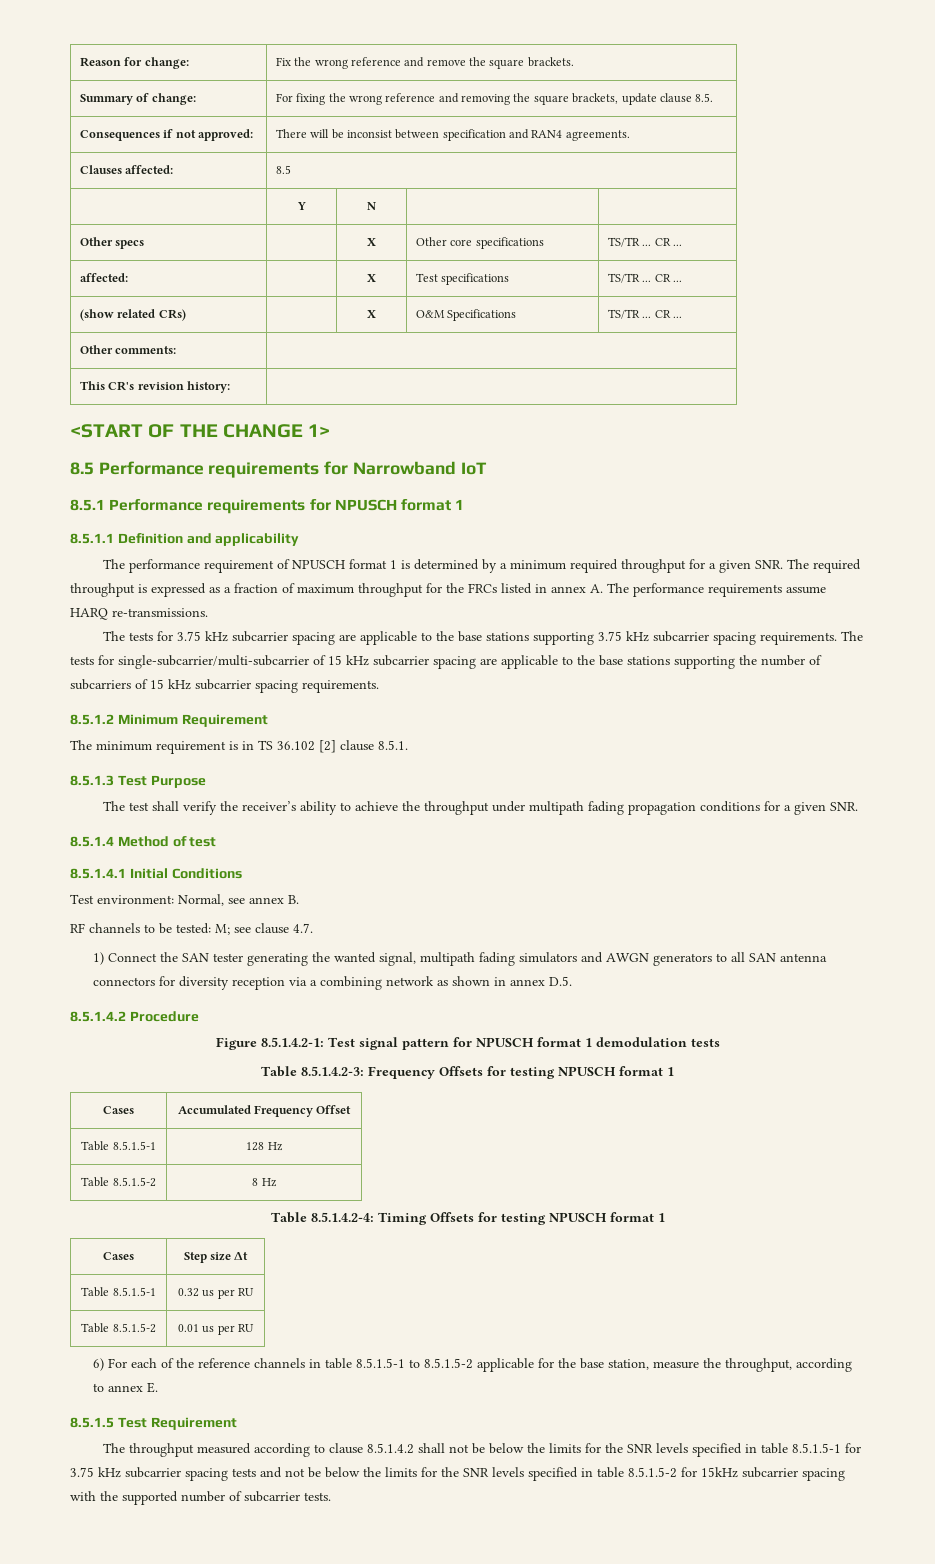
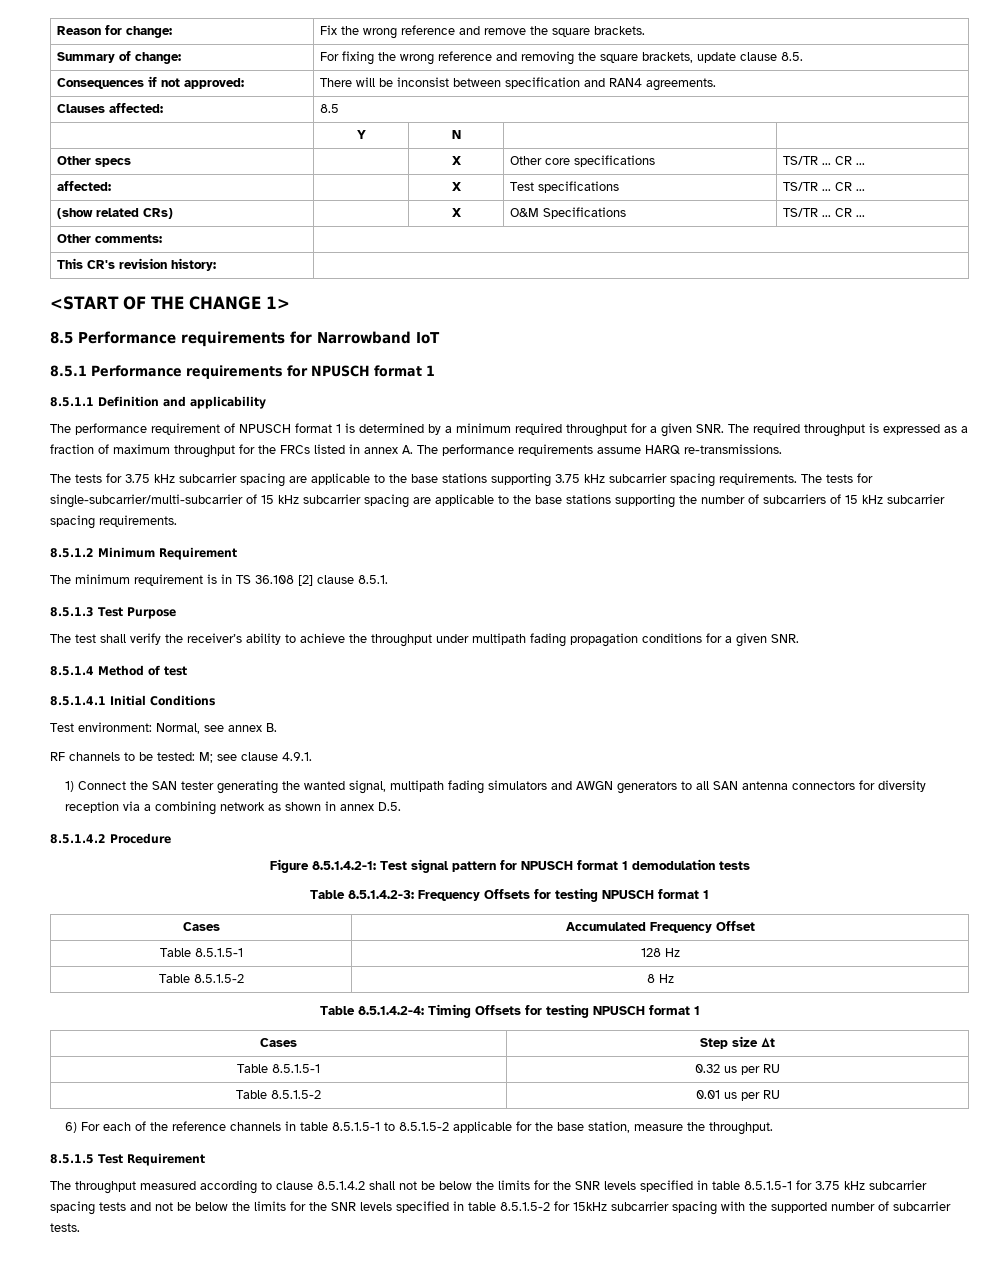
[277,741,315,751] 36.102 -> [255,575,294,584] 36.108
[293,923,313,933] 4.7. -> [282,752,312,761] 4.9.1.
[724,1358,852,1372] [92,1382,158,1393] throughput, according to annex E. -> [708,1122,773,1135] throughput.

